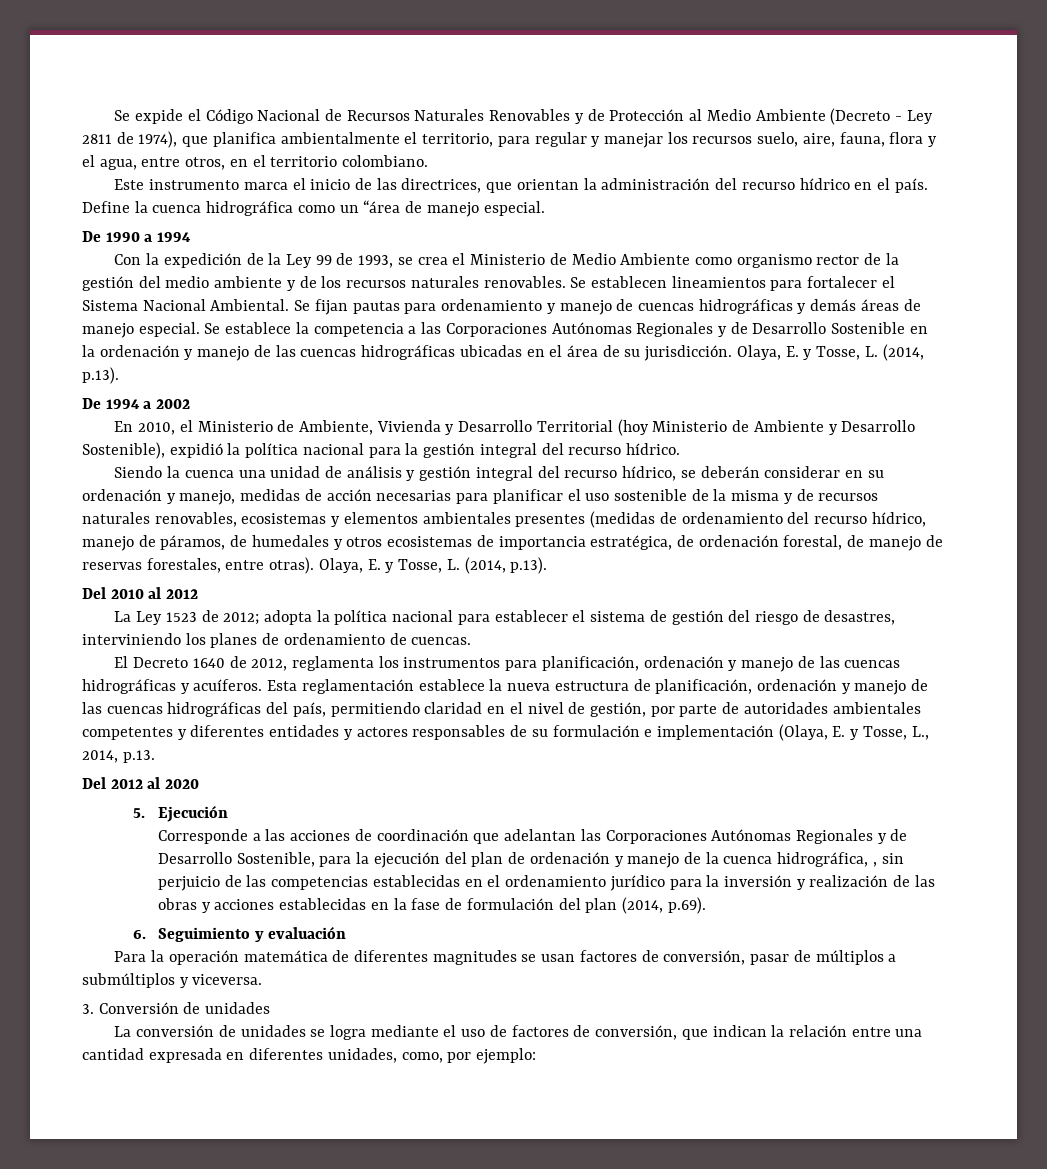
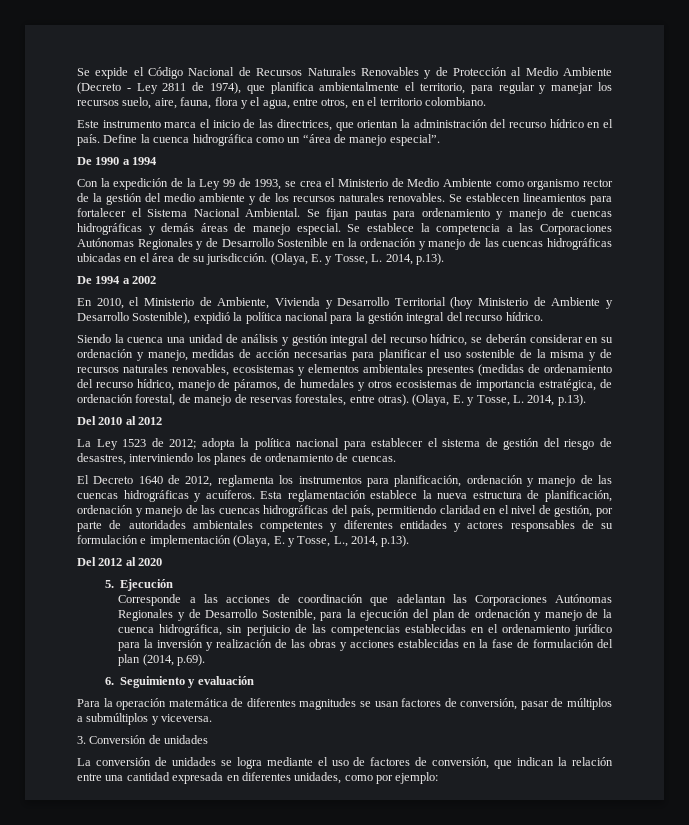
[483,201,545,216] especial. -> [389,134,440,146] especial”.
[736,344,924,361] Olaya, E. y Tosse, L. (2014, -> [270,253,413,265] (Olaya, E. y Tosse, L. 2014,
[318,557,506,574] Olaya, E. y Tosse, L. (2014, -> [412,394,555,406] (Olaya, E. y Tosse, L. 2014,
[122,750,155,763] p.13. -> [381,535,410,547] p.13).
[872,862,877,867] , -> (223, 630) none
[401,1052,443,1063] como, -> [344,775,373,781] como

